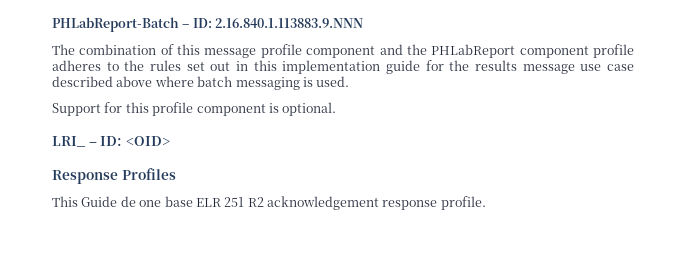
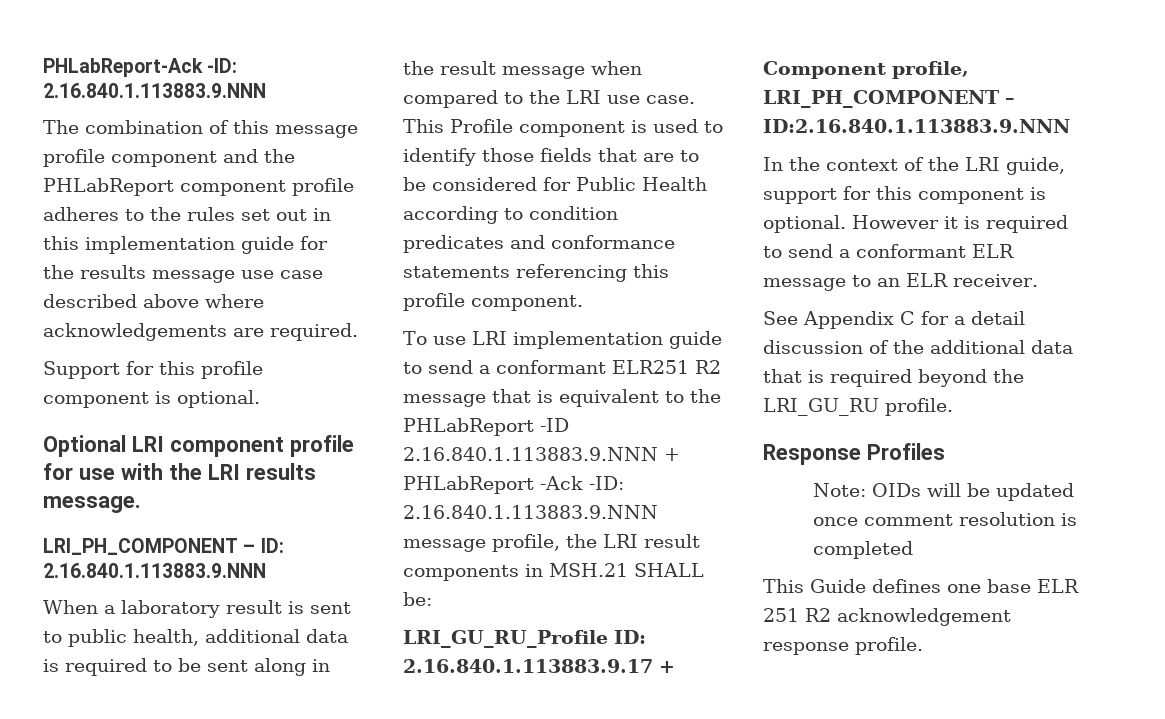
[52,17,212,32] PHLabReport-Batch – ID: -> [43,58,238,77] PHLabReport-Ack -ID:
[197,76,350,90] batch messaging is used. -> [43,323,358,341] acknowledgements are required.
[52,136,170,147] [52,168,176,184] LRI_ – ID: <OID> // Response Profiles -> [43,435,354,457] [43,463,316,480] [43,496,141,513] [43,538,284,555] [43,563,266,578] [43,600,351,618] [43,629,348,647] [43,658,330,676] [403,61,642,79] [403,90,695,108] [403,119,723,137] [403,148,699,166] [403,177,707,191] [403,206,618,224] [403,235,675,253] [403,264,669,282] [403,293,583,311] [403,331,722,349] [403,360,721,374] [403,389,721,407] [403,418,569,436] [403,447,680,461] [403,476,624,494] [403,505,658,519] [403,534,700,552] [403,563,704,581] [403,592,432,606] [403,630,646,648] [403,659,675,673] [763,61,969,79] [763,90,1015,108] [763,119,1070,133] [763,157,1065,175] [763,186,1046,204] [763,215,1068,233] [763,244,1014,258] [763,273,1038,291] [763,311,1025,329] [763,340,1073,354] [763,369,1024,387] [763,398,953,416] [763,443,945,465] [813,483,1075,501] [813,512,1078,526] [813,541,914,559] Optional LRI component profile for use with the LRI results message. // LRI_PH_COMPONENT – ID: 2.16.840.1.113883.9.NNN // When a laboratory result is sent to public health, additional data is required to be sent along in the result message when compared to the LRI use case. This Profile component is used to identify those fields that are to be considered for Public Health according to condition predicates and conformance statements referencing this profile component. // To use LRI implementation guide to send a conformant ELR251 R2 message that is equivalent to the PHLabReport -ID 2.16.840.1.113883.9.NNN + PHLabReport -Ack -ID: 2.16.840.1.113883.9.NNN message profile, the LRI result components in MSH.21 SHALL be: // LRI_GU_RU_Profile ID: 2.16.840.1.113883.9.17 + Component profile, LRI_PH_COMPONENT – ID:2.16.840.1.113883.9.NNN // In the context of the LRI guide, support for this component is optional. However it is required to send a conformant ELR message to an ELR receiver. // See Appendix C for a detail discussion of the additional data that is required beyond the LRI_GU_RU profile. // Response Profiles // Note: OIDs will be updated once comment resolution is completed
[120,196,136,207] de -> [872,579,941,593] defines

